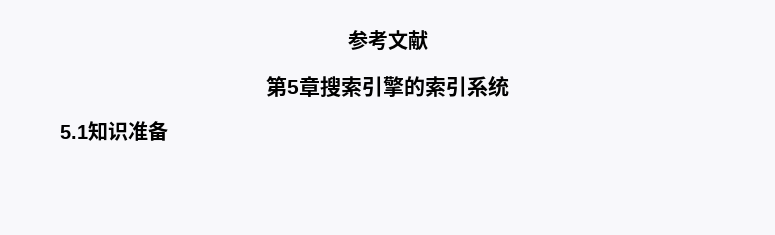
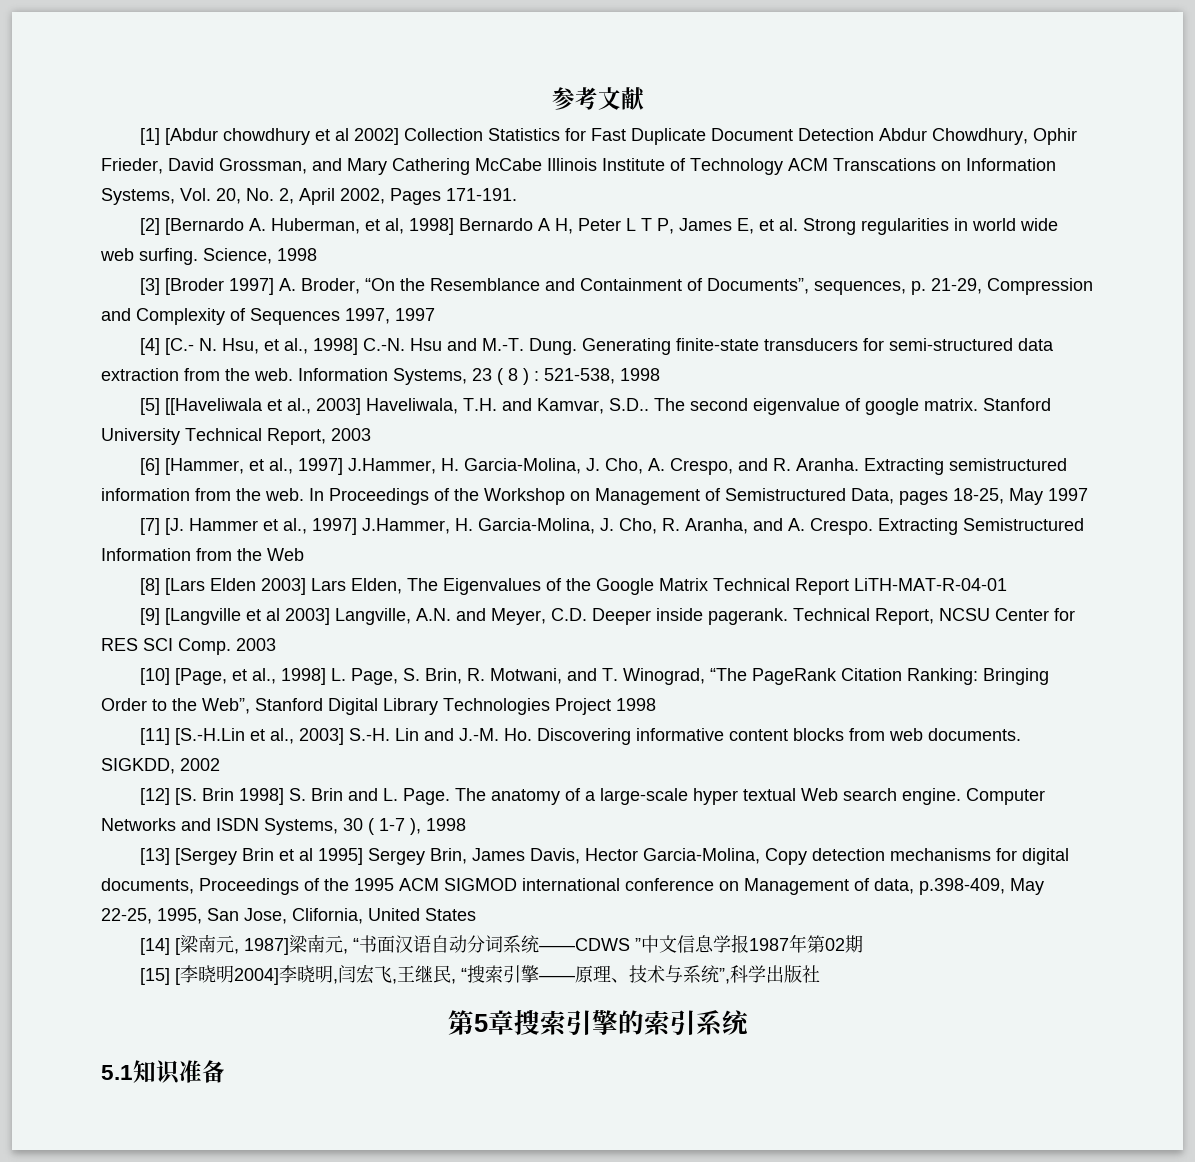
(428, 40) none -> [140,128,1078,145] [101,158,1056,175] [101,188,517,205] [140,218,1059,235] [100,248,317,265] [140,278,1094,295] [101,308,435,325] [140,338,1055,355] [101,368,660,385] [140,398,1052,415] [101,428,371,445] [140,458,1068,475] [101,488,1088,505] [140,518,1085,535] [101,548,304,561] [140,578,1008,595] [140,608,1076,625] [101,638,276,655] [140,668,1050,685] [101,698,656,715] [140,728,1022,745] [101,758,220,774] [140,788,1046,805] [101,818,466,835] [140,848,1070,865] [101,878,1044,895] [101,908,476,924] [140,934,864,955] [140,965,821,985] // [1] [Abdur chowdhury et al 2002] Collection Statistics for Fast Duplicate Document Detection Abdur Chowdhury, Ophir Frieder, David Grossman, and Mary Cathering McCabe Illinois Institute of Technology ACM Transcations on Information Systems, Vol. 20, No. 2, April 2002, Pages 171-191. // [2] [Bernardo A. Huberman, et al, 1998] Bernardo A H, Peter L T P, James E, et al. Strong regularities in world wide web surfing. Science, 1998 // [3] [Broder 1997] A. Broder, “On the Resemblance and Containment of Documents”, sequences, p. 21-29, Compression and Complexity of Sequences 1997, 1997 // [4] [C.- N. Hsu, et al., 1998] C.-N. Hsu and M.-T. Dung. Generating finite-state transducers for semi-structured data extraction from the web. Information Systems, 23 ( 8 ) : 521-538, 1998 // [5] [[Haveliwala et al., 2003] Haveliwala, T.H. and Kamvar, S.D.. The second eigenvalue of google matrix. Stanford University Technical Report, 2003 // [6] [Hammer, et al., 1997] J.Hammer, H. Garcia-Molina, J. Cho, A. Crespo, and R. Aranha. Extracting semistructured information from the web. In Proceedings of the Workshop on Management of Semistructured Data, pages 18-25, May 1997 // [7] [J. Hammer et al., 1997] J.Hammer, H. Garcia-Molina, J. Cho, R. Aranha, and A. Crespo. Extracting Semistructured Information from the Web // [8] [Lars Elden 2003] Lars Elden, The Eigenvalues of the Google Matrix Technical Report LiTH-MAT-R-04-01 // [9] [Langville et al 2003] Langville, A.N. and Meyer, C.D. Deeper inside pagerank. Technical Report, NCSU Center for RES SCI Comp. 2003 // [10] [Page, et al., 1998] L. Page, S. Brin, R. Motwani, and T. Winograd, “The PageRank Citation Ranking: Bringing Order to the Web”, Stanford Digital Library Technologies Project 1998 // [11] [S.-H.Lin et al., 2003] S.-H. Lin and J.-M. Ho. Discovering informative content blocks from web documents. SIGKDD, 2002 // [12] [S. Brin 1998] S. Brin and L. Page. The anatomy of a large-scale hyper textual Web search engine. Computer Networks and ISDN Systems, 30 ( 1-7 ), 1998 // [13] [Sergey Brin et al 1995] Sergey Brin, James Davis, Hector Garcia-Molina, Copy detection mechanisms for digital documents, Proceedings of the 1995 ACM SIGMOD international conference on Management of data, p.398-409, May 22-25, 1995, San Jose, Clifornia, United States // [14] [梁南元, 1987]梁南元, “书面汉语自动分词系统——CDWS ”中文信息学报1987年第02期 // [15] [李晓明2004]李晓明,闫宏飞,王继民, “搜索引擎——原理、技术与系统”,科学出版社

